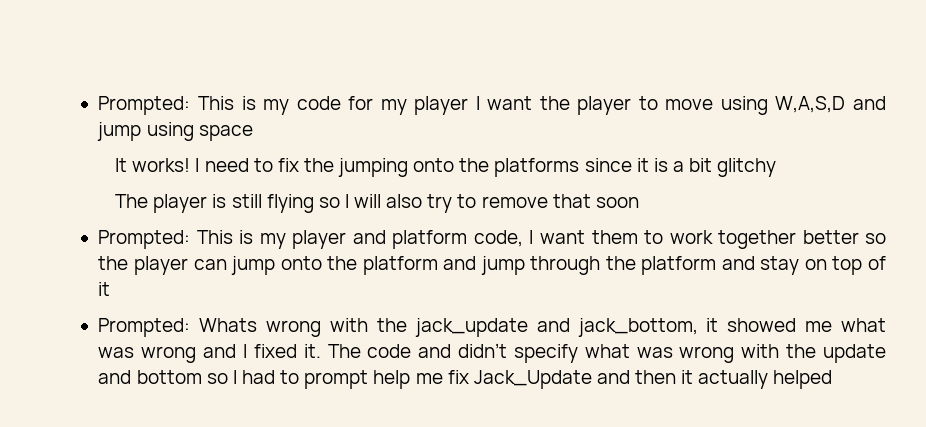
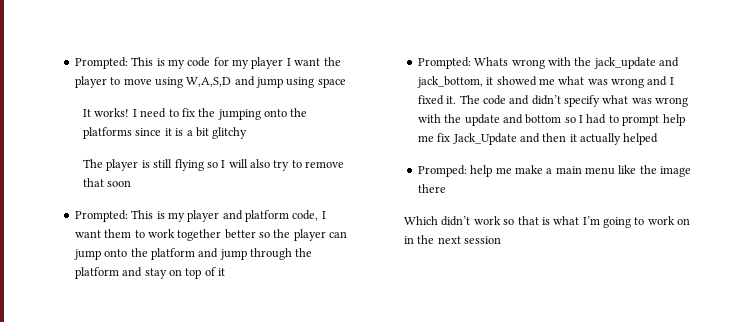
(833, 379) none -> [417,165,692,177] [417,184,446,193] [404,216,691,228] [404,235,502,244] // Promped: help me make a main menu like the image there // Which didn’t work so that is what I’m going to work on in the next session

